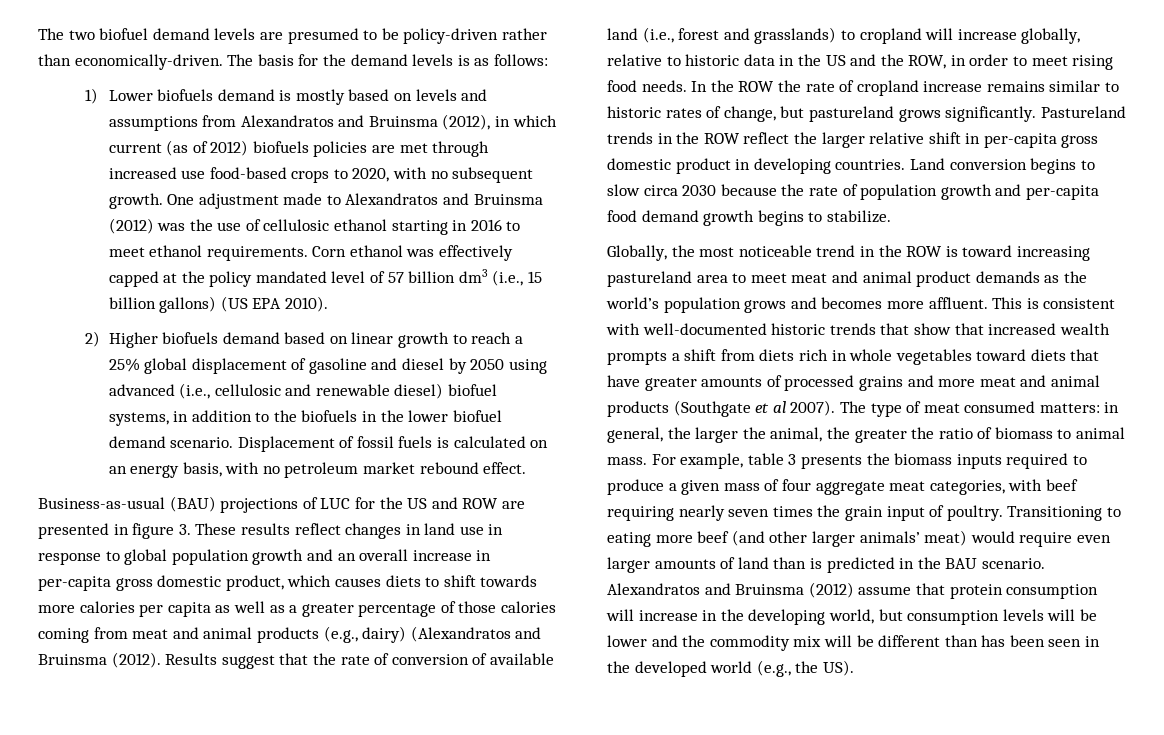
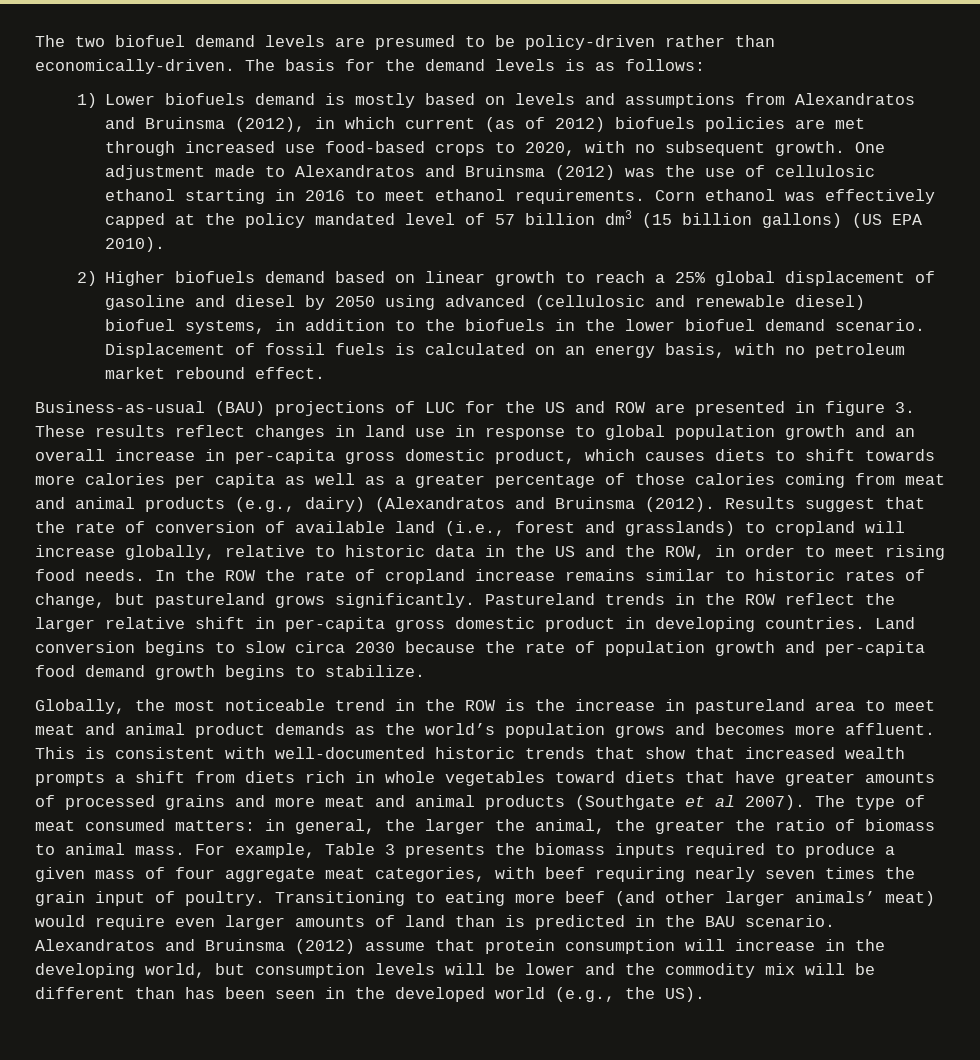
[492,270,543,286] (i.e., 15 -> [642,213,673,228] (15
[179,383,281,399] (i.e., cellulosic -> [535,295,646,310] (cellulosic
[962,245,1090,261] toward increasing -> [535,699,685,711] the increase in
[747,453,784,465] table -> [325,843,375,855] Table

